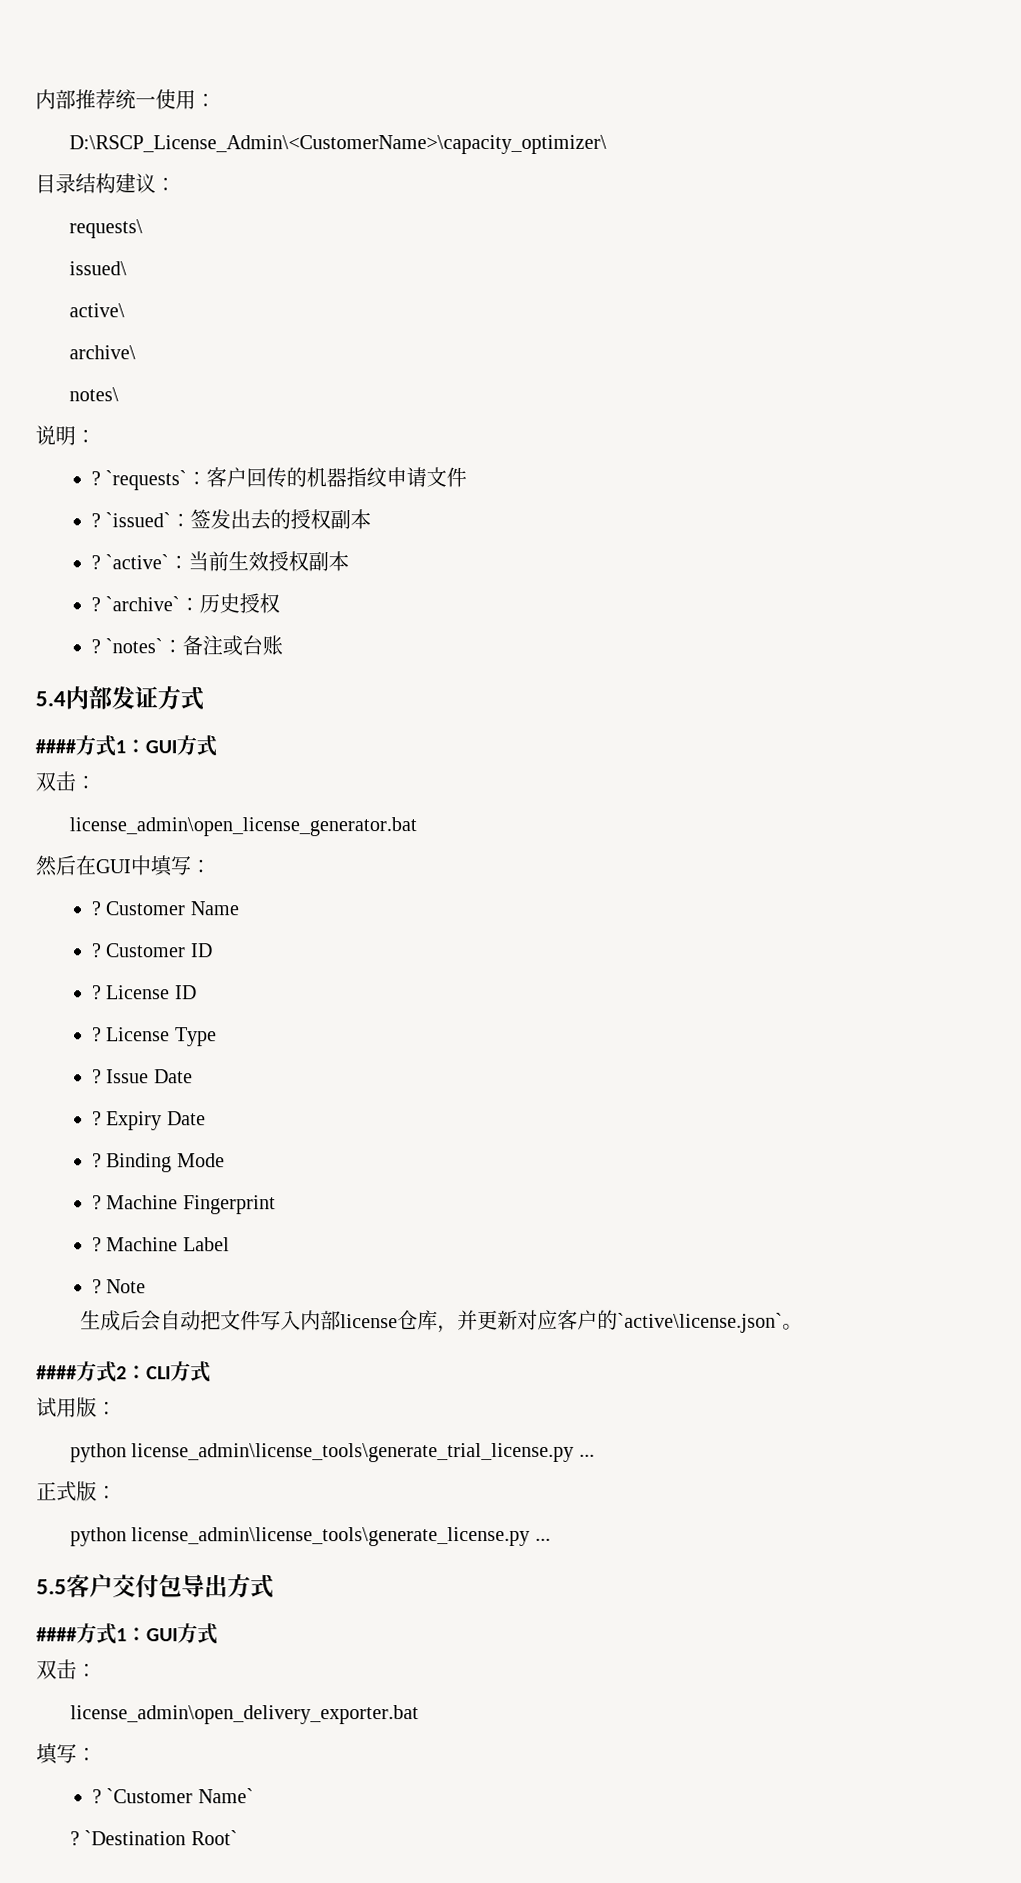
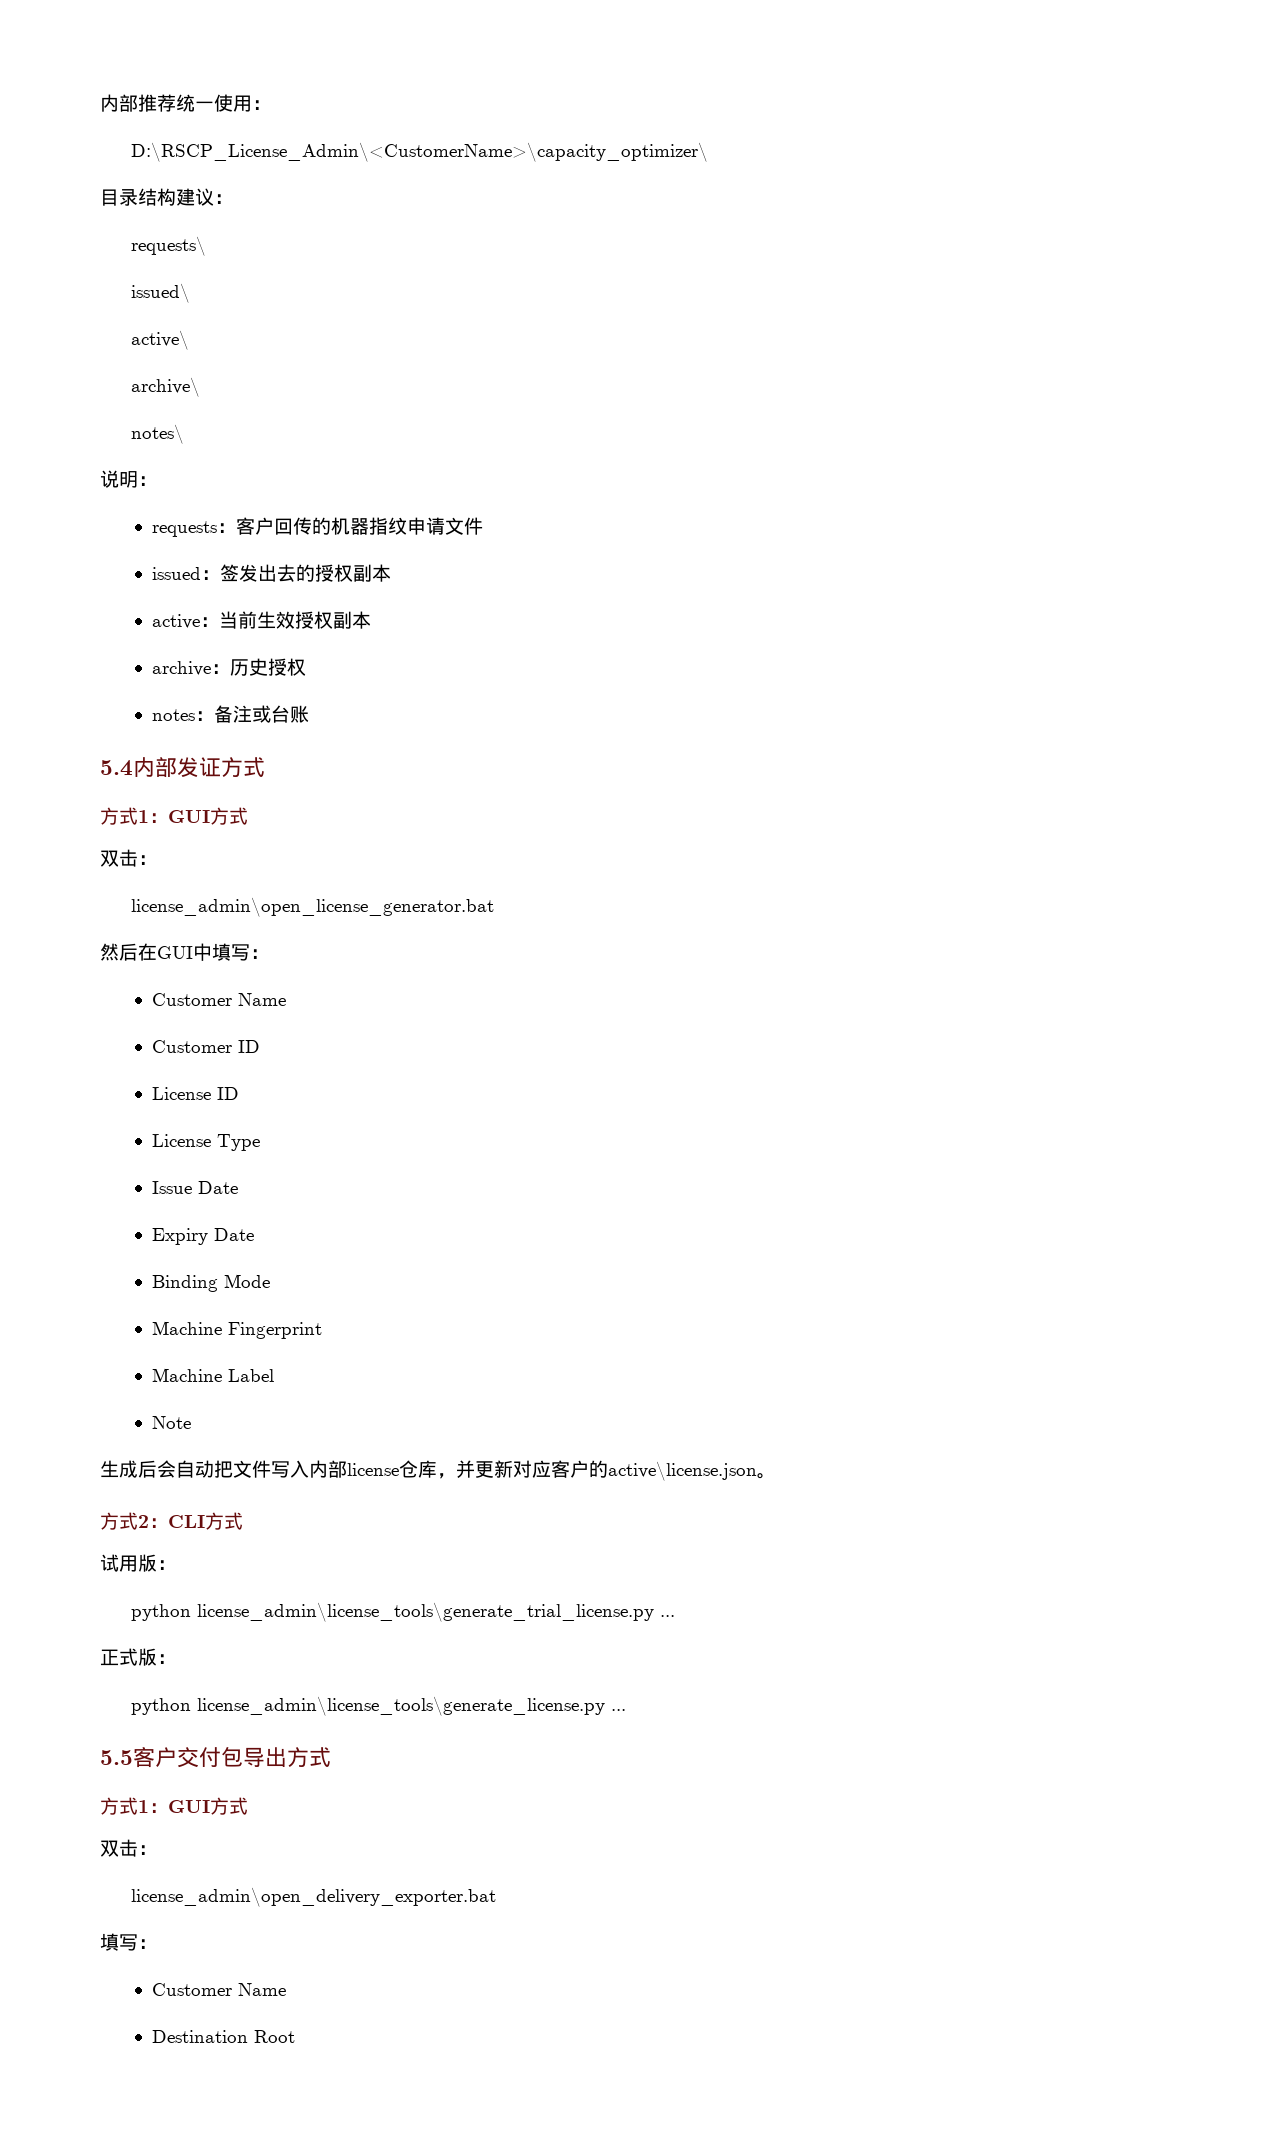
[91,470,188,491] ? `requests` -> [151,521,217,537] requests
[91,512,172,528] ? `issued` -> [151,567,201,580] issued
[91,554,170,570] ? `active` -> [151,614,200,629] active
[91,596,181,612] ? `archive` -> [151,661,211,676] archive
[91,638,164,654] ? `notes` -> [151,709,195,721] notes
[35,739,76,754] #### -> (265, 767) none
[91,901,239,916] [92,943,103,958] ? Customer Name // ? -> [151,993,286,1006] Customer Name //
[92,985,103,1000] ? -> (260, 1046) none
[92,1027,103,1042] ? -> (239, 1093) none
[92,1069,103,1084] ? -> (260, 1142) none
[92,1111,103,1126] ? -> (238, 1187) none
[92,1153,103,1168] ? -> (254, 1234) none
[92,1195,103,1210] ? -> (270, 1281) none
[92,1237,103,1252] ? -> (322, 1330) none
[92,1279,103,1294] ? -> (274, 1375) none
[617,1312,784,1333] `active\license.json` -> [608,1461,757,1481] active\license.json
[36,1365,77,1380] #### -> (776, 1476) none
[36,1627,77,1642] #### -> (331, 1757) none
[92,1788,254,1804] [70,1830,238,1846] ? `Customer Name` // ? `Destination Root` -> [151,1983,286,1996] [151,2030,295,2043] Customer Name // Destination Root

